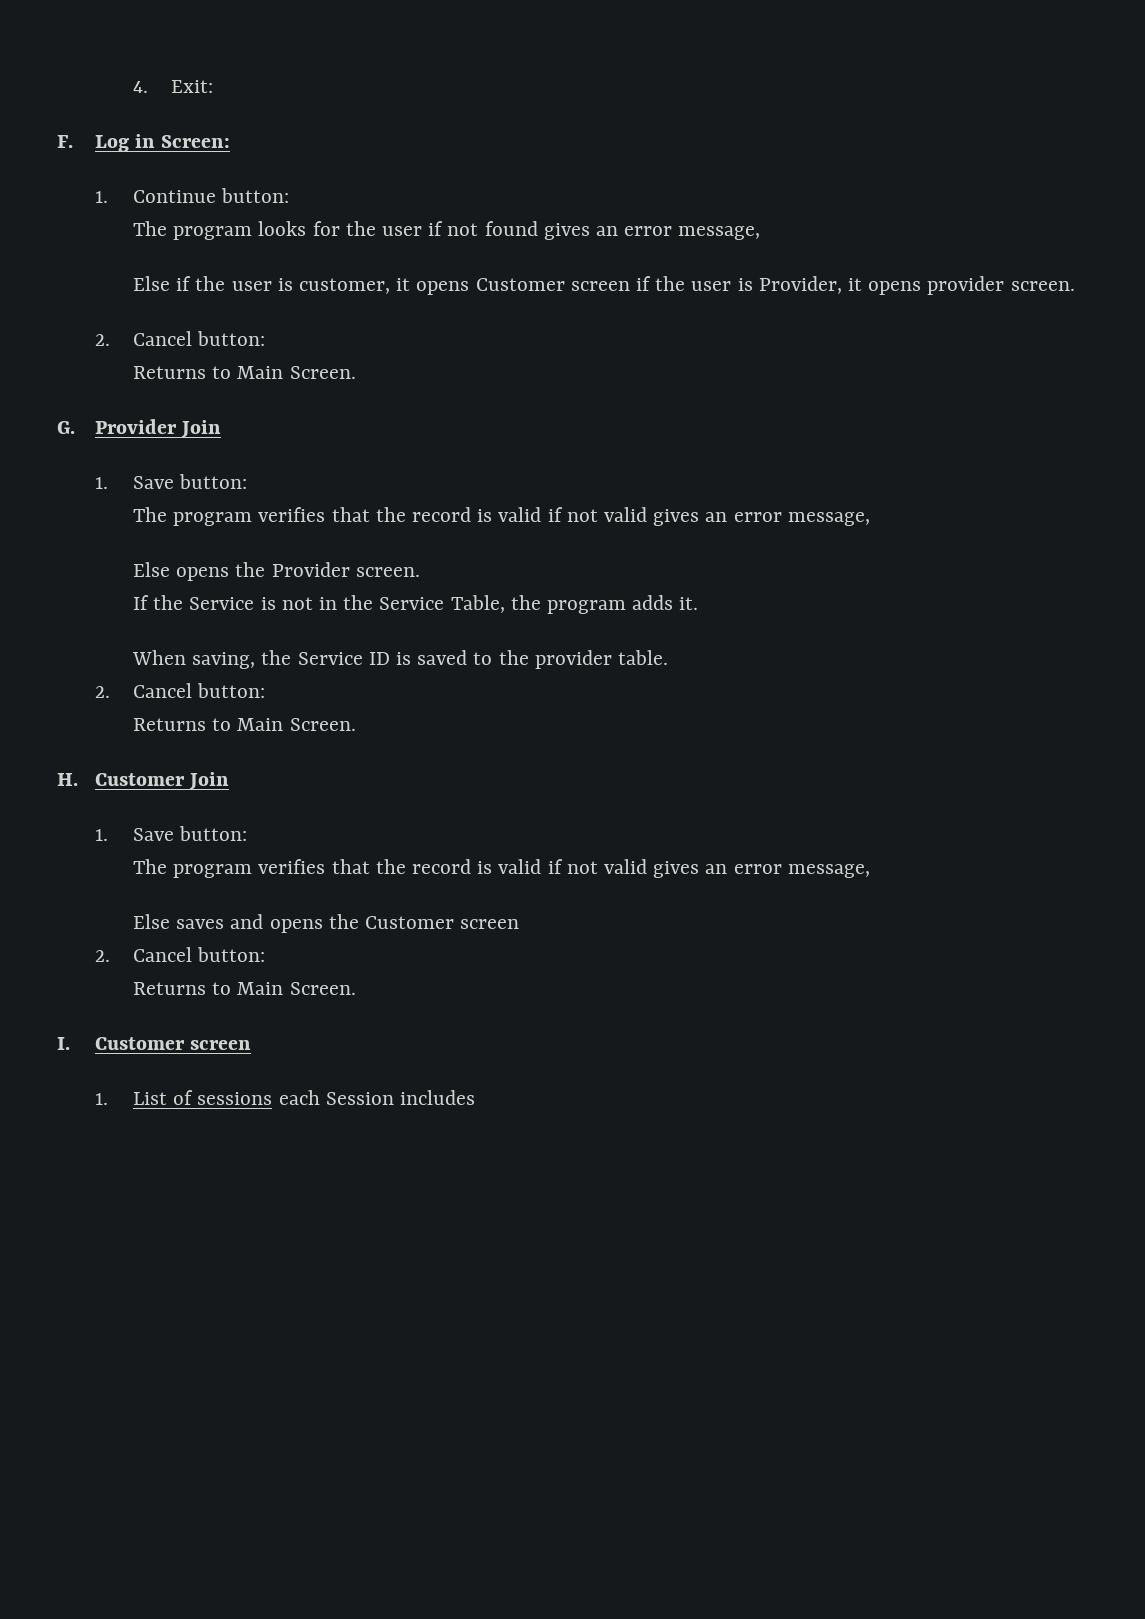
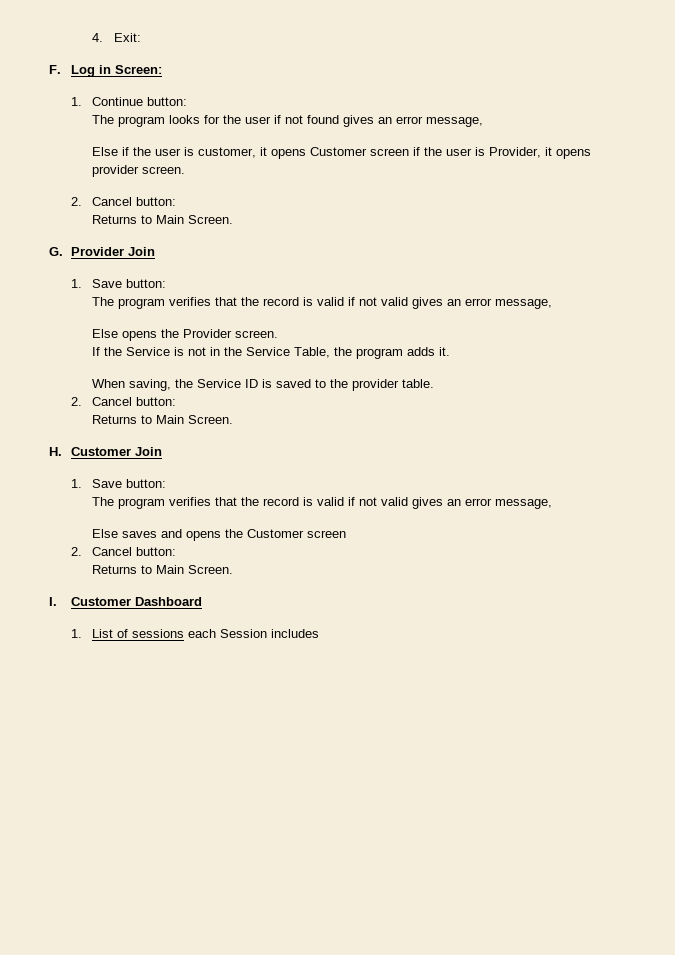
[190,1040,252,1050] screen -> [134,597,202,606] Dashboard

